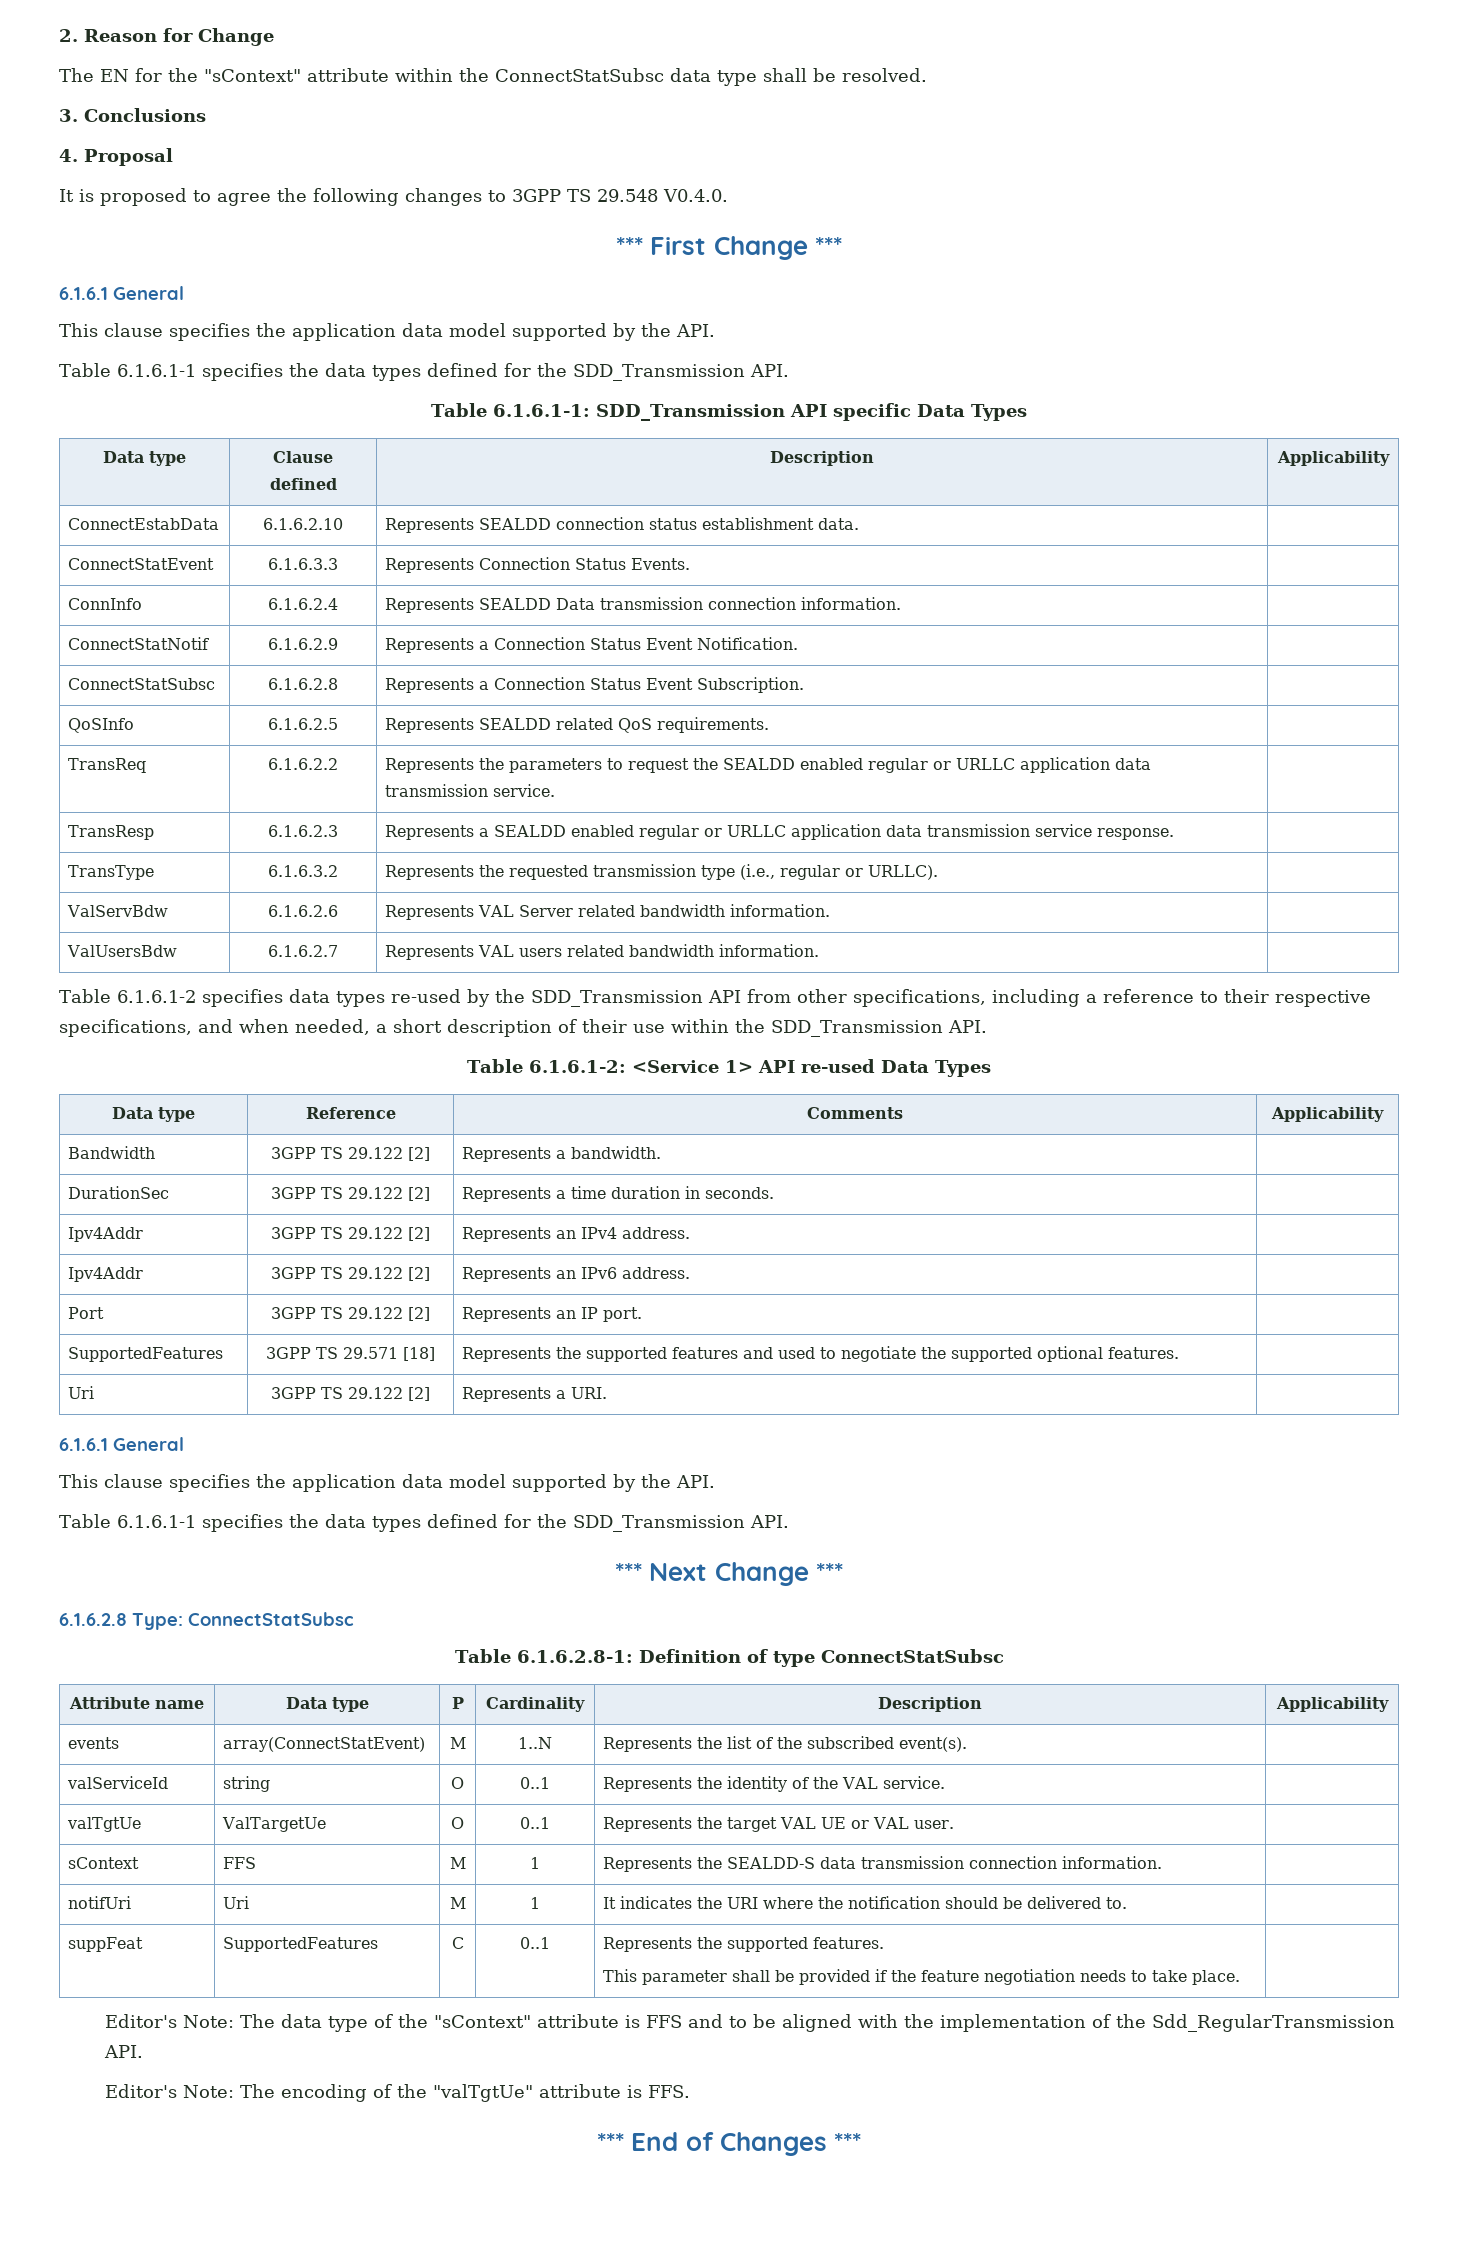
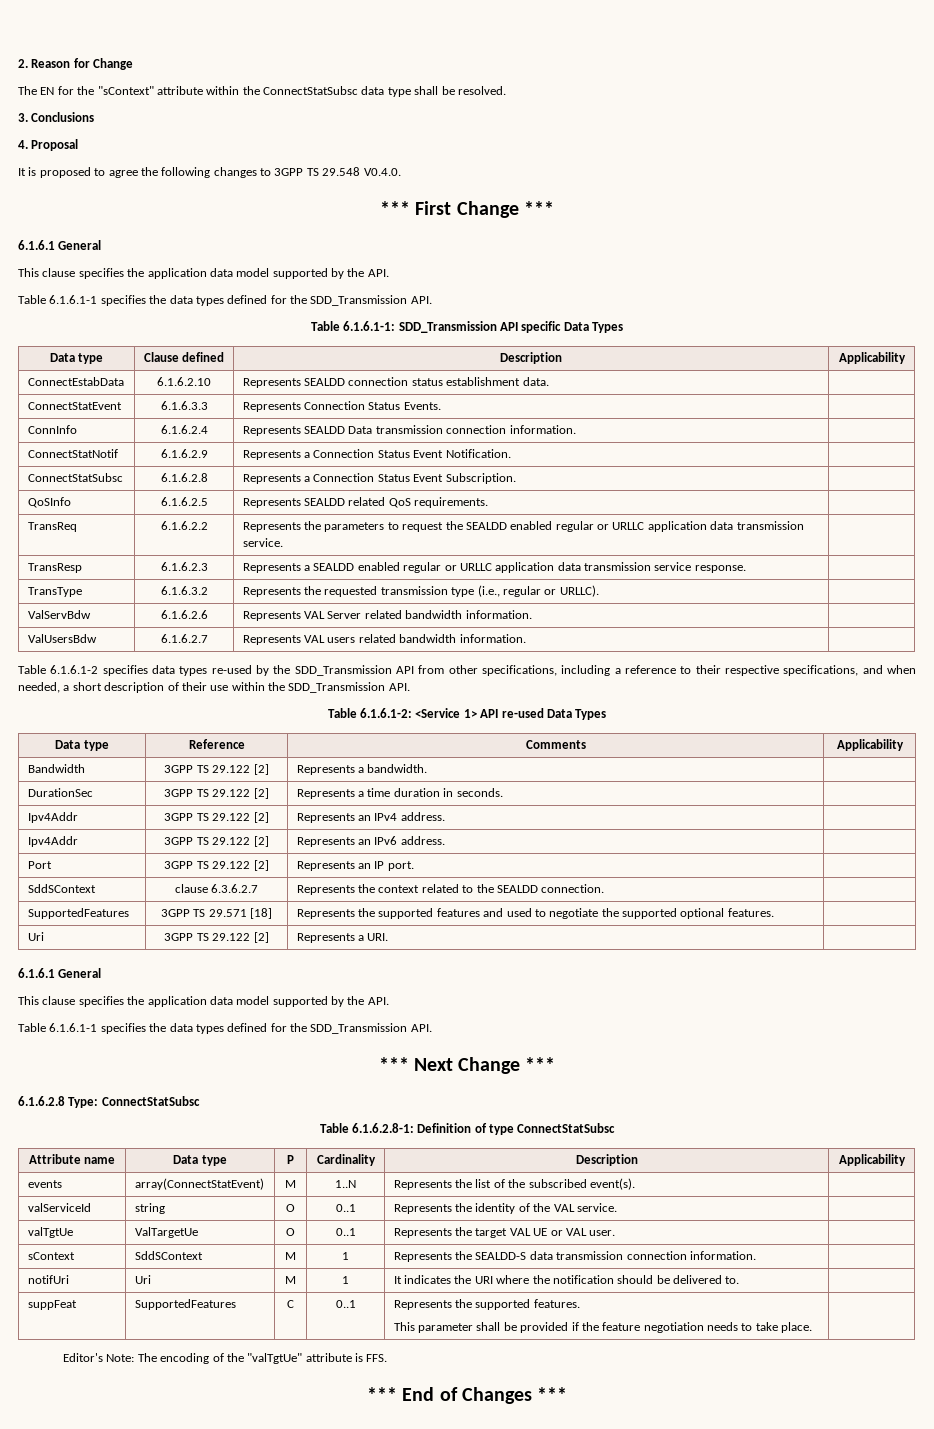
(643, 1314) none -> [27,884,96,893] [174,884,259,893] [296,884,605,895] // SddSContext | clause 6.3.6.2.7 | Represents the context related to the SEALDD connection. |
[223,1857,257,1869] FFS -> [134,1251,203,1260] SddSContext
[104,2014,1395,2032] [103,2045,143,2058] // Editor's Note: The data type of the "sContext" attribute is FFS and to be aligned with the implementation of the Sdd_RegularTransmission API. -> (813, 1327) none

